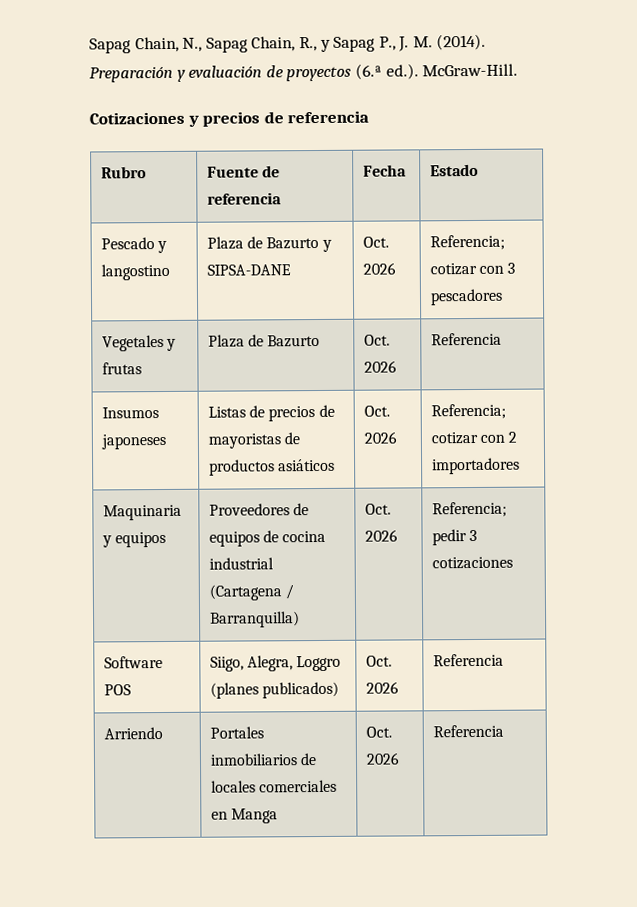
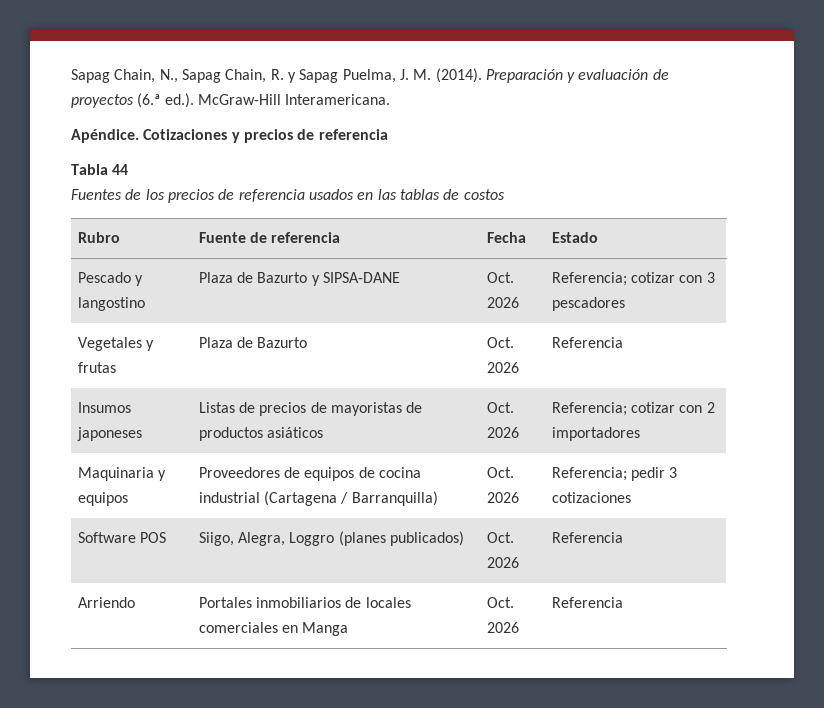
[298,37,317,52] R., -> [270,69,284,80] R.
[378,36,396,51] P., -> [342,69,396,83] Puelma,
[422,63,519,77] McGraw-Hill. // -> [197,94,391,105] [71,129,139,143] McGraw-Hill Interamericana. // Apéndice.
(370, 117) none -> [71,164,129,175] [71,189,505,203] // Tabla 44 // Fuentes de los precios de referencia usados en las tablas de costos

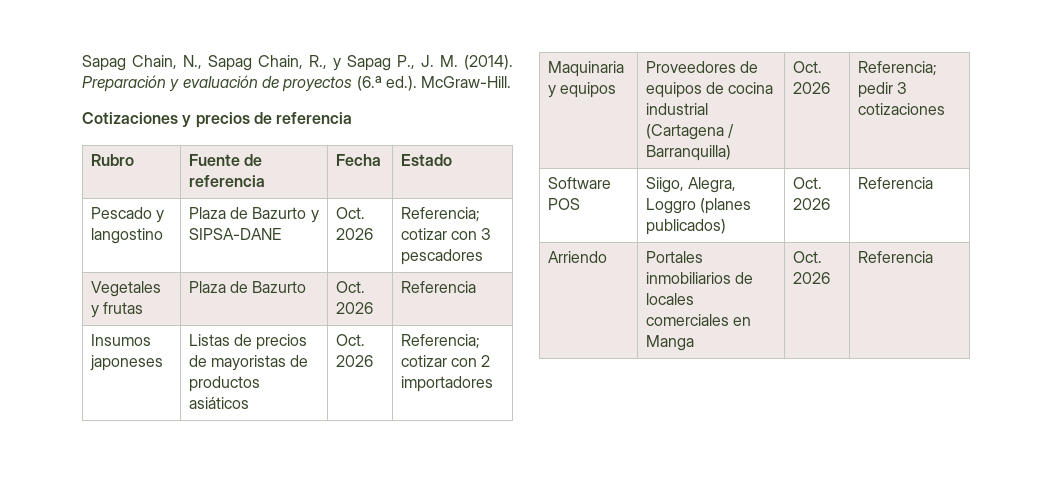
[270,69,284,80] R. -> [309,55,327,69] R.,
[342,69,396,83] Puelma, -> [397,55,415,69] P.,
[197,94,391,105] [71,129,139,143] McGraw-Hill Interamericana. // Apéndice. -> [421,76,512,88] McGraw-Hill. //
[71,164,129,175] [71,189,505,203] // Tabla 44 // Fuentes de los precios de referencia usados en las tablas de costos -> (353, 118) none

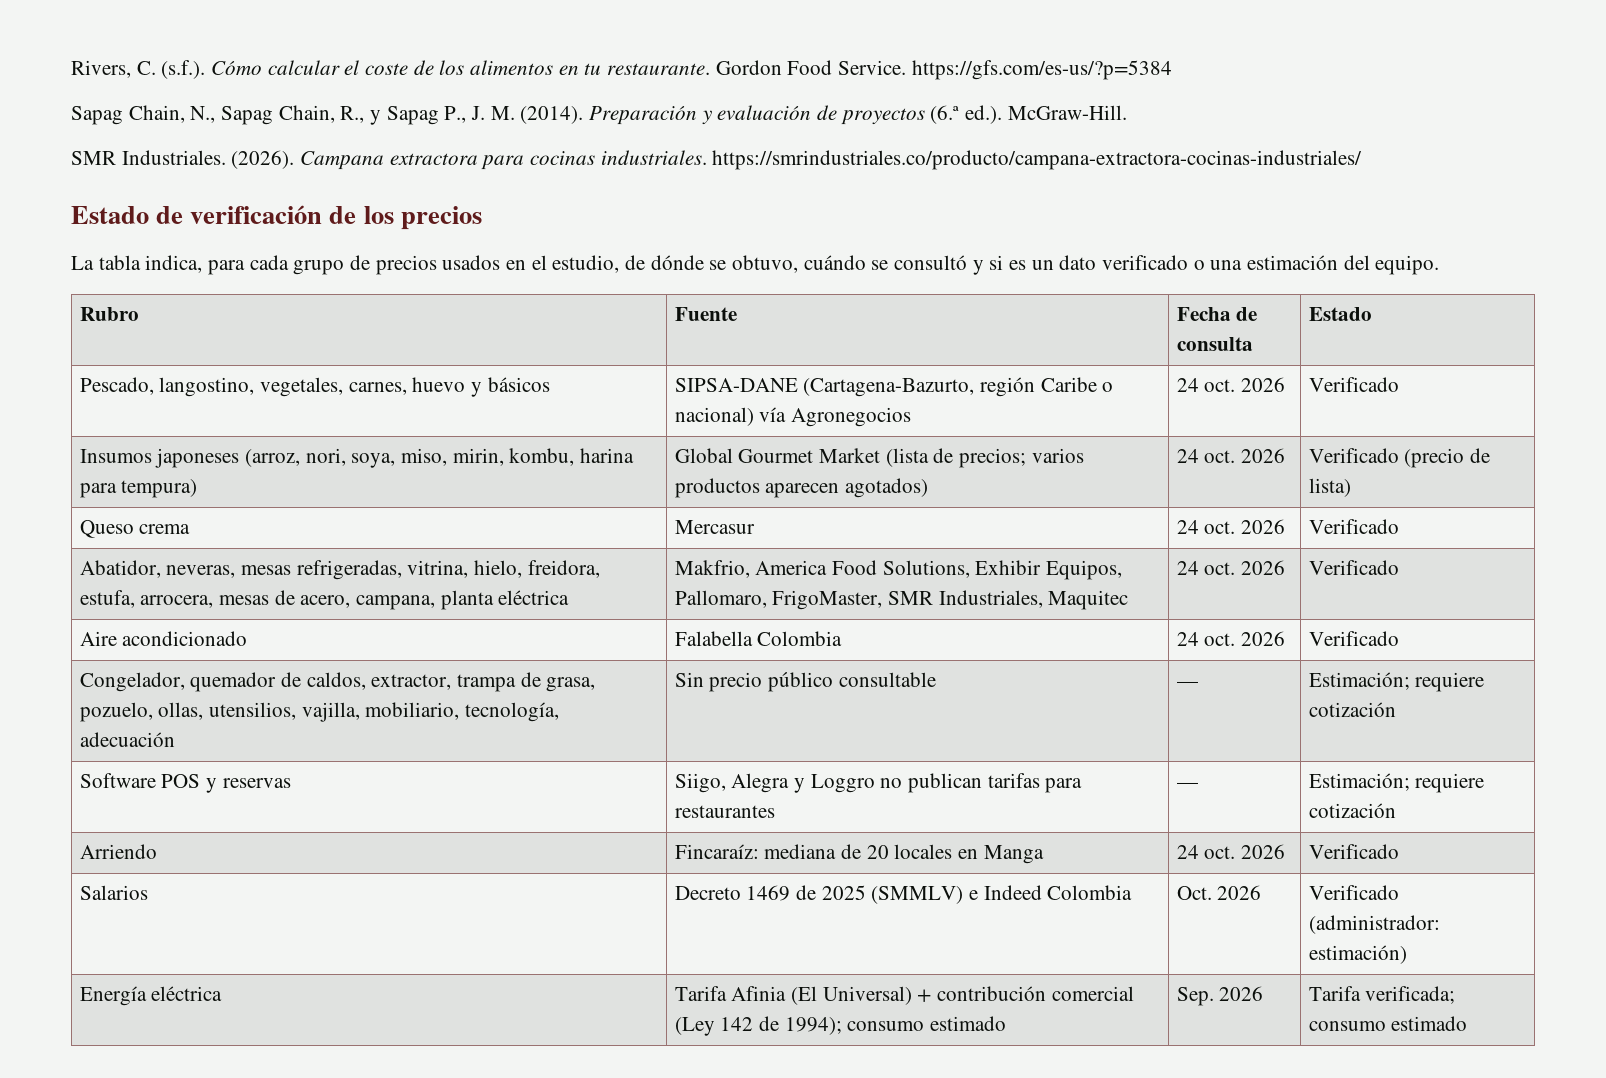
(82, 63) none -> [71,60,1172,80] Rivers, C. (s.f.). Cómo calcular el coste de los alimentos en tu restaurante. Gordon Food Service. https://gfs.com/es-us/?p=5384 //
[82,112,353,128] Cotizaciones y precios de referencia -> [71,150,1363,170] [71,205,482,230] [71,255,1440,275] SMR Industriales. (2026). Campana extractora para cocinas industriales. https://smrindustriales.co/producto/campana-extractora-cocinas-industriales/ // Estado de verificación de los precios // La tabla indica, para cada grupo de precios usados en el estudio, de dónde se obtuvo, cuándo se consultó y si es un dato verificado o una estimación del equipo.
[243,154,262,166] [188,175,265,187] de referencia -> (737, 314) none
(381, 160) none -> [1236,307,1258,321] [1176,337,1253,351] de consulta
[90,207,164,223] [90,228,163,244] [188,207,319,223] [188,228,281,240] [335,207,365,219] [335,228,373,240] [400,207,480,222] [400,228,492,240] [400,249,483,265] [90,281,161,297] [90,302,143,318] [188,281,307,293] [335,281,365,293] [335,302,373,314] [400,281,476,293] [90,334,151,346] [89,355,163,371] [188,334,308,350] [188,355,309,371] [188,376,260,392] [188,397,249,409] [335,334,365,346] [335,355,373,367] [400,334,480,349] [400,355,491,367] [400,376,493,392] [547,61,624,77] [547,82,616,98] [645,61,758,73] [645,82,774,98] [645,103,708,115] [645,124,734,140] [645,145,731,161] [792,61,822,73] [792,82,830,94] [857,61,937,76] [857,82,907,98] [857,103,945,115] [547,177,611,189] [547,198,580,210] [645,177,736,193] [645,198,751,214] [645,219,726,235] [792,177,822,189] [792,198,830,210] [857,177,933,189] [547,251,607,263] [645,251,703,263] [645,272,753,284] [645,293,694,305] [645,314,751,326] [645,335,694,351] [792,251,822,263] [792,272,830,284] [857,251,933,263] Pescado y langostino | Plaza de Bazurto y SIPSA-DANE | Oct. 2026 | Referencia; cotizar con 3 pescadores // Vegetales y frutas | Plaza de Bazurto | Oct. 2026 | Referencia // Insumos japoneses | Listas de precios de mayoristas de productos asiáticos | Oct. 2026 | Referencia; cotizar con 2 importadores // Maquinaria y equipos | Proveedores de equipos de cocina industrial (Cartagena / Barranquilla) | Oct. 2026 | Referencia; pedir 3 cotizaciones // Software POS | Siigo, Alegra, Loggro (planes publicados) | Oct. 2026 | Referencia // Arriendo | Portales inmobiliarios de locales comerciales en Manga | Oct. 2026 | Referencia -> [79,377,550,397] [674,377,1114,397] [674,407,911,427] [1176,377,1285,392] [1308,377,1399,392] [79,448,634,468] [79,479,198,498] [674,448,1084,468] [674,478,928,498] [1176,448,1285,463] [1308,448,1490,468] [1308,478,1351,497] [79,520,191,538] [674,520,755,534] [1176,519,1285,534] [1308,519,1399,534] [79,560,600,580] [79,590,570,610] [674,560,1122,580] [674,590,1129,610] [1176,560,1285,575] [1308,560,1399,575] [79,631,248,646] [674,631,843,646] [1176,631,1285,646] [1308,631,1399,646] [79,672,596,692] [79,702,559,722] [79,732,175,747] [674,672,936,692] [1176,681,1198,687] [1308,672,1485,692] [1308,702,1396,717] [79,773,291,793] [674,773,1083,793] [674,805,775,818] [1176,782,1198,788] [1308,773,1485,793] [1308,803,1396,818] [79,844,157,859] [674,844,1044,864] [1176,844,1285,859] [1308,844,1399,859] [79,885,148,900] [674,885,1133,904] [1176,885,1262,900] [1308,885,1399,900] [1308,915,1440,934] [1308,945,1407,964] [79,986,223,1006] [674,986,1134,1005] [674,1016,1006,1036] [1176,986,1264,1006] [1308,986,1456,1004] [1308,1016,1468,1031] Pescado, langostino, vegetales, carnes, huevo y básicos | SIPSA-DANE (Cartagena-Bazurto, región Caribe o nacional) vía Agronegocios | 24 oct. 2026 | Verificado // Insumos japoneses (arroz, nori, soya, miso, mirin, kombu, harina para tempura) | Global Gourmet Market (lista de precios; varios productos aparecen agotados) | 24 oct. 2026 | Verificado (precio de lista) // Queso crema | Mercasur | 24 oct. 2026 | Verificado // Abatidor, neveras, mesas refrigeradas, vitrina, hielo, freidora, estufa, arrocera, mesas de acero, campana, planta eléctrica | Makfrio, America Food Solutions, Exhibir Equipos, Pallomaro, FrigoMaster, SMR Industriales, Maquitec | 24 oct. 2026 | Verificado // Aire acondicionado | Falabella Colombia | 24 oct. 2026 | Verificado // Congelador, quemador de caldos, extractor, trampa de grasa, pozuelo, ollas, utensilios, vajilla, mobiliario, tecnología, adecuación | Sin precio público consultable | — | Estimación; requiere cotización // Software POS y reservas | Siigo, Alegra y Loggro no publican tarifas para restaurantes | — | Estimación; requiere cotización // Arriendo | Fincaraíz: mediana de 20 locales en Manga | 24 oct. 2026 | Verificado // Salarios | Decreto 1469 de 2025 (SMMLV) e Indeed Colombia | Oct. 2026 | Verificado (administrador: estimación) // Energía eléctrica | Tarifa Afinia (El Universal) + contribución comercial (Ley 142 de 1994); consumo estimado | Sep. 2026 | Tarifa verificada; consumo estimado

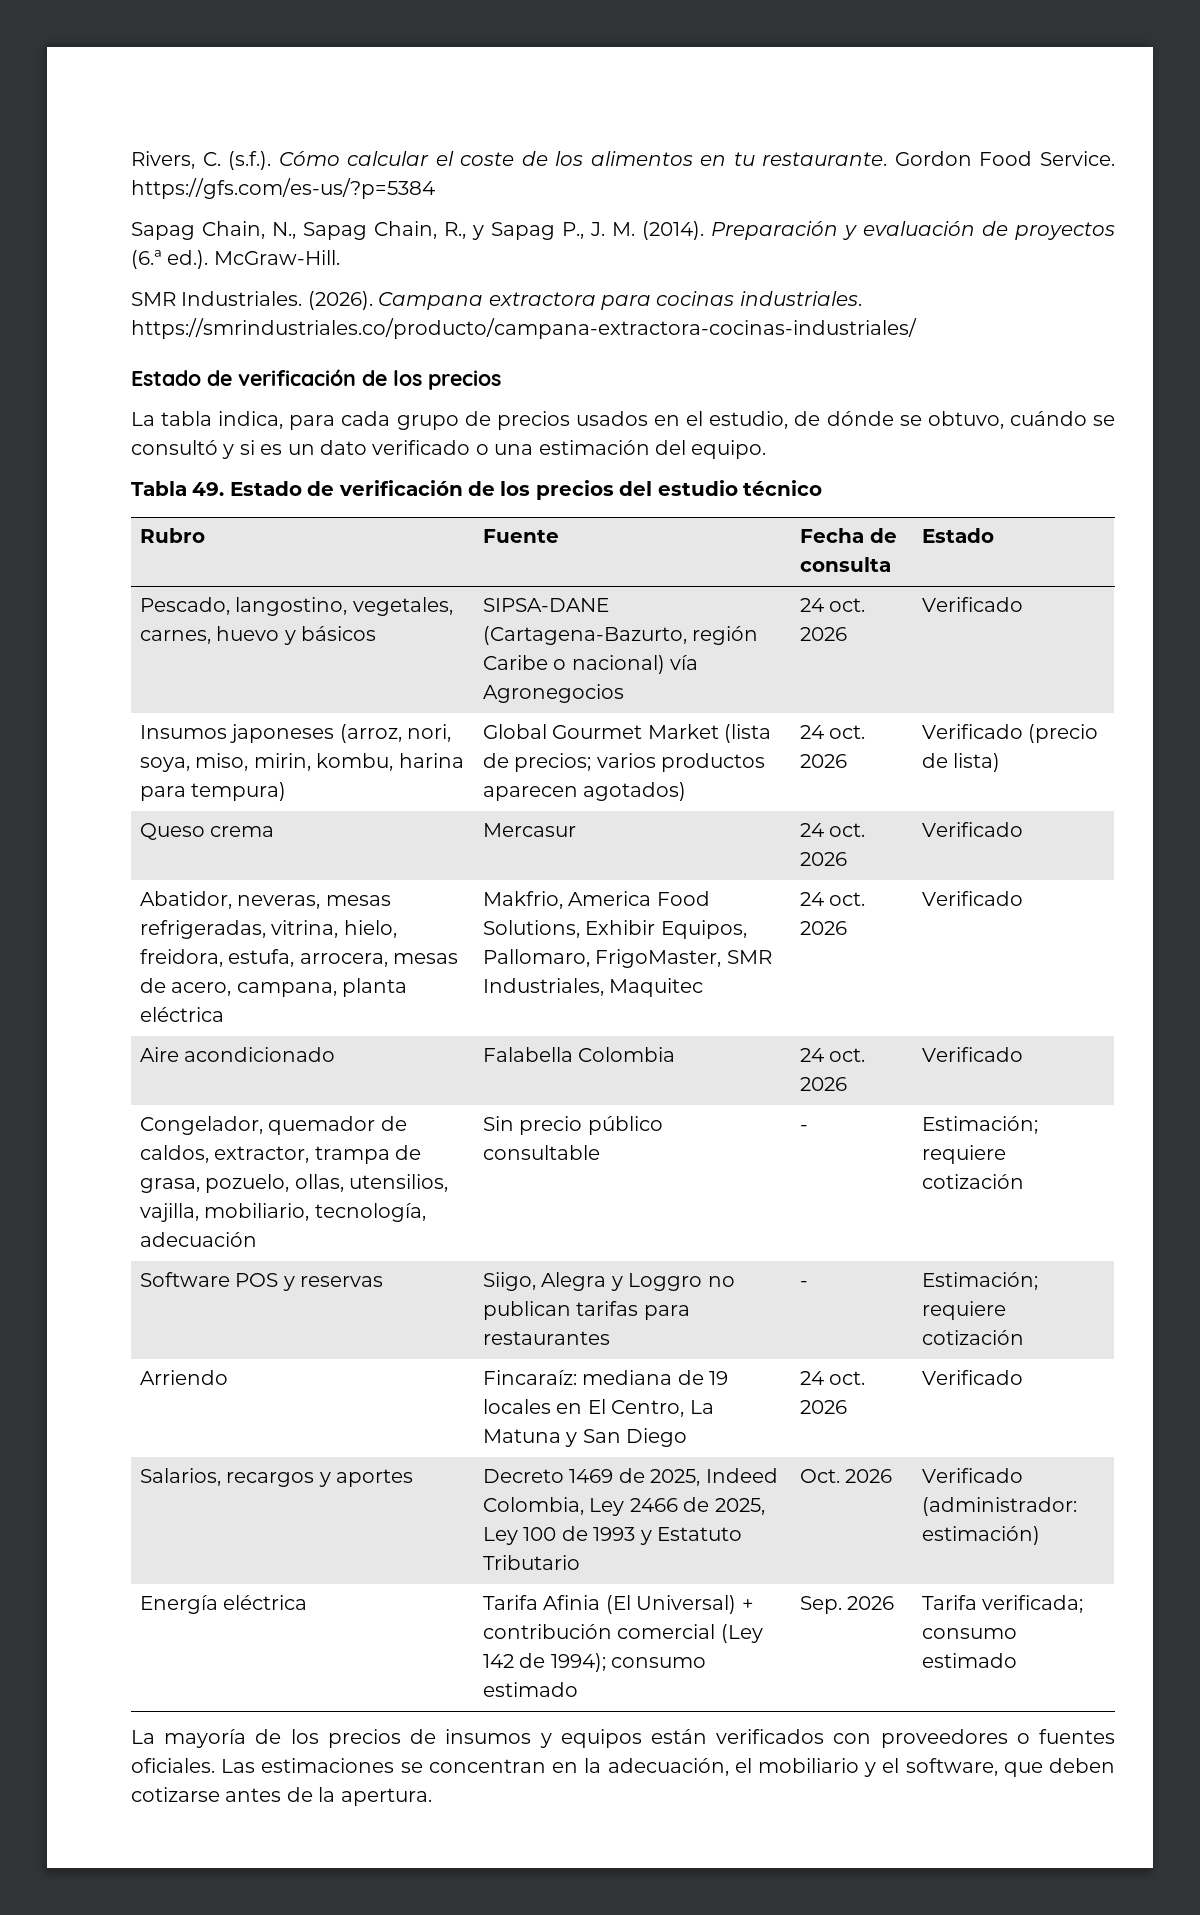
(1440, 265) none -> [131,480,822,500] // Tabla 49. Estado de verificación de los precios del estudio técnico
[1176,681,1198,687] — -> [799,1125,808,1131] -
[1176,782,1198,788] — -> [799,1281,808,1287] -
[866,845,889,859] 20 -> [709,1371,729,1385] 19
[983,845,1044,864] [1176,844,1285,859] [1308,844,1399,859] [79,885,148,900] Manga | 24 oct. 2026 | Verificado // Salarios -> [587,1399,714,1417] [482,1428,688,1447] [799,1371,866,1385] [799,1400,847,1414] [921,1370,1023,1385] [139,1468,414,1487] El Centro, La Matuna y San Diego | 24 oct. 2026 | Verificado // Salarios, recargos y aportes
[821,885,1133,904] 2025 (SMMLV) e Indeed Colombia -> [650,1468,778,1486] [482,1497,765,1516] [482,1526,742,1545] [482,1555,580,1570] 2025, Indeed Colombia, Ley 2466 de 2025, Ley 100 de 1993 y Estatuto Tributario
(1468, 1023) none -> [131,1729,1115,1748] [131,1758,1115,1777] [131,1787,432,1806] // La mayoría de los precios de insumos y equipos están verificados con proveedores o fuentes oficiales. Las estimaciones se concentran en la adecuación, el mobiliario y el software, que deben cotizarse antes de la apertura.

